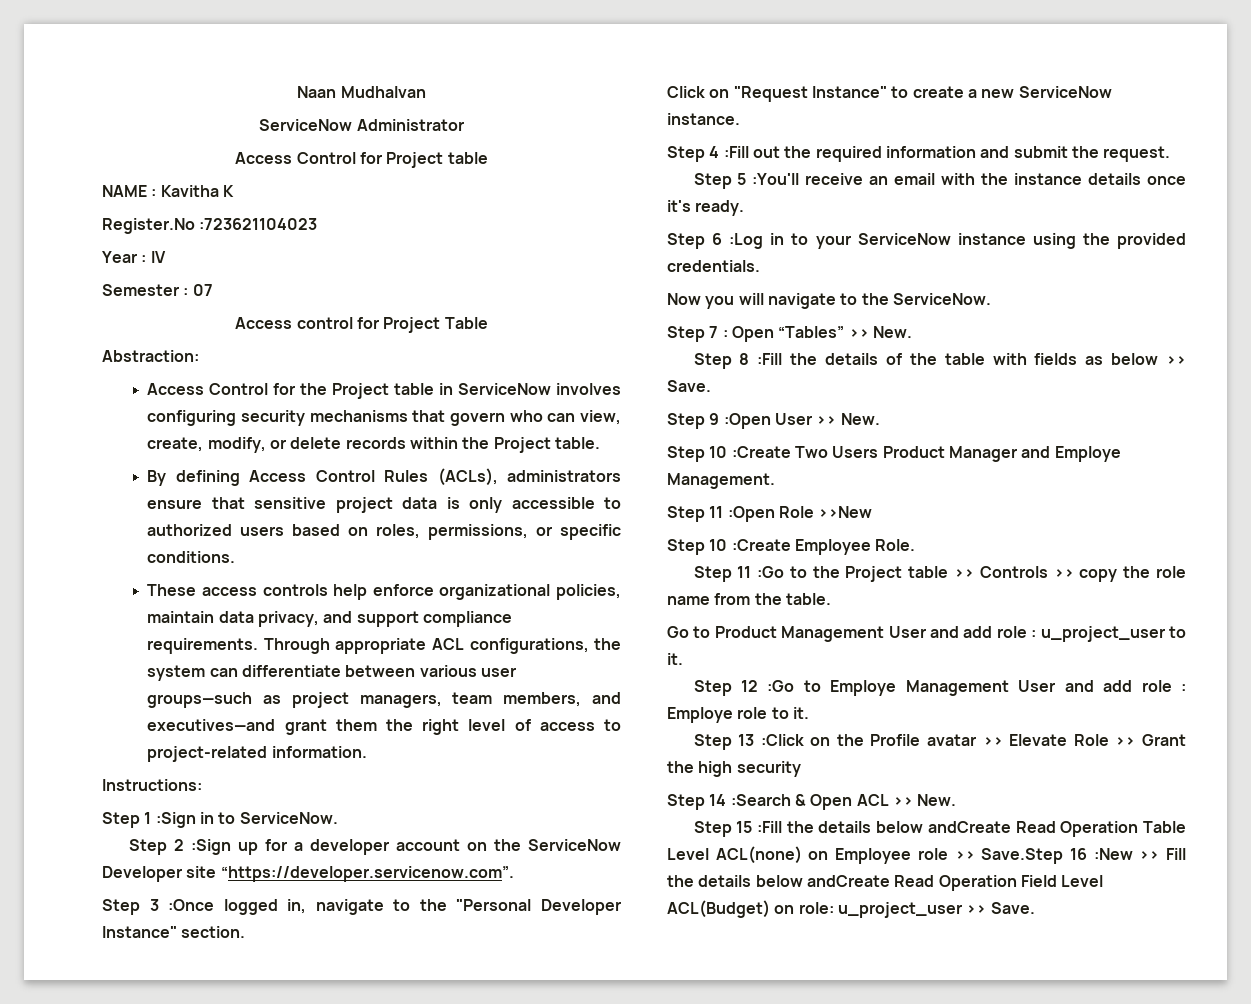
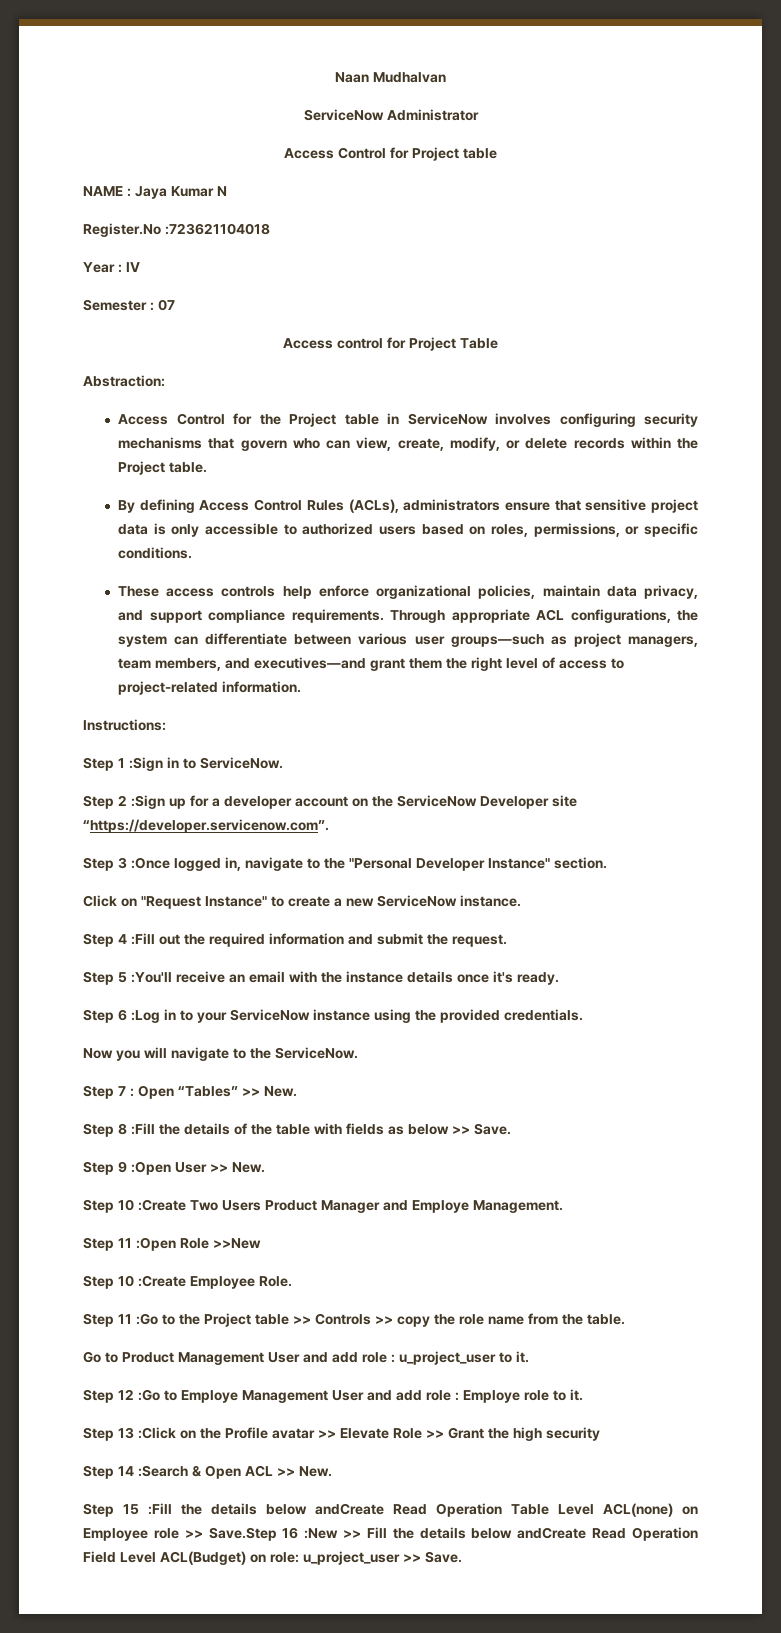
[160,185,234,197] Kavitha K -> [135,186,227,199] Jaya Kumar N
[199,218,318,230] :723621104023 -> [165,223,270,235] :723621104018

